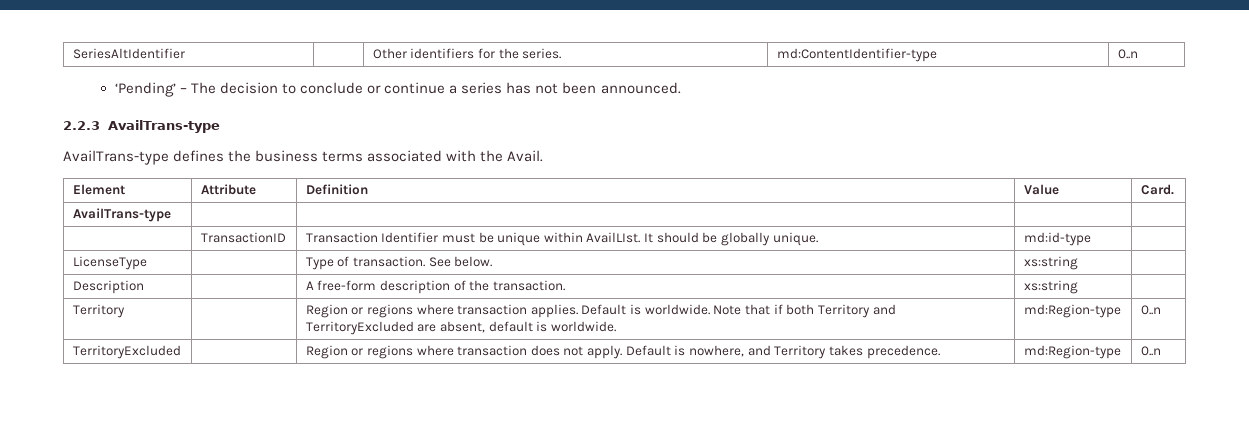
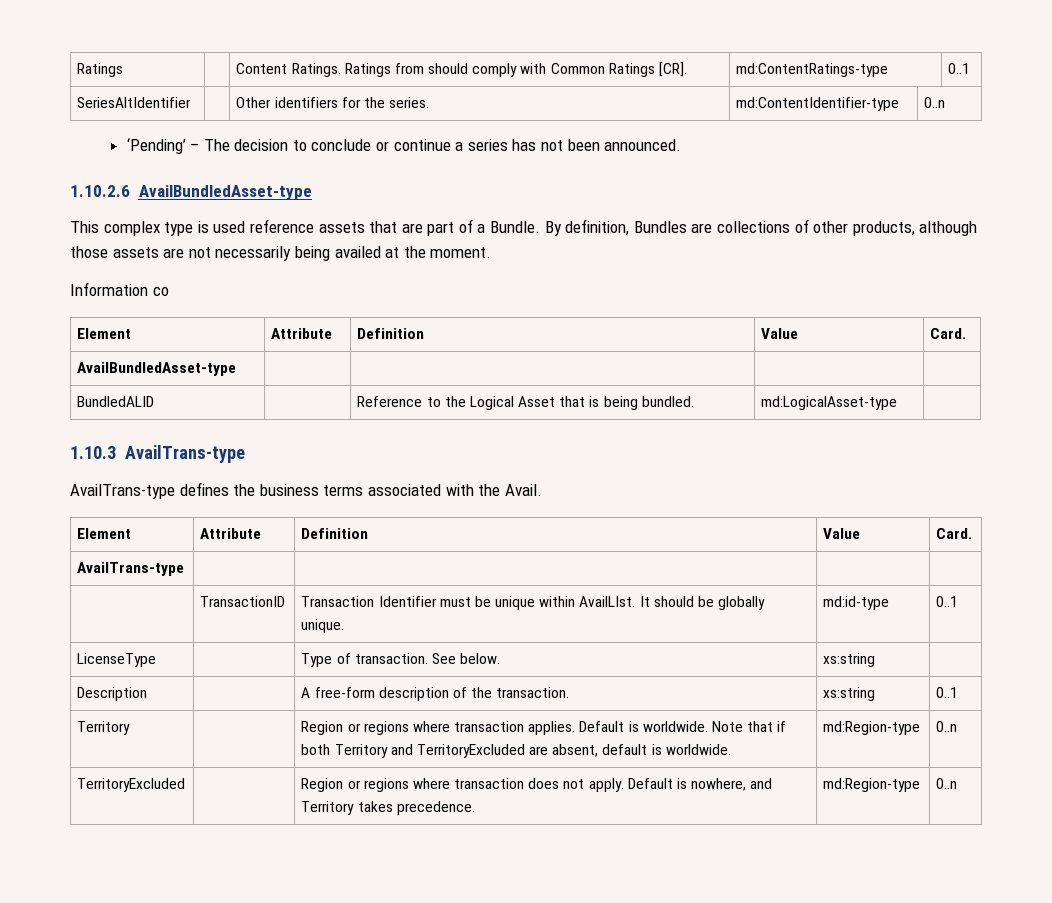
(72, 53) none -> [77,63,124,77] [236,62,688,77] [736,63,889,77] [948,63,971,74] Ratings | | Content Ratings. Ratings from should comply with Common Ratings [CR]. | md:ContentRatings-type | 0..1 //
[63,121,100,130] 2.2.3 -> [70,185,312,200] [70,219,978,236] [70,246,492,261] [70,282,169,296] [77,328,132,339] [271,328,333,339] [357,328,425,339] [761,328,799,339] [930,328,967,339] [77,362,237,376] [77,396,155,407] [357,396,694,410] [761,396,898,410] [70,446,116,459] 1.10.2.6 AvailBundledAsset-type // This complex type is used reference assets that are part of a Bundle. By definition, Bundles are collections of other products, although those assets are not necessarily being availed at the moment. // Information co // Element | Attribute | Definition | Value | Card. // AvailBundledAsset-type | | | | // BundledALID | | Reference to the Logical Asset that is being bundled. | md:LogicalAsset-type | // 1.10.3
(1091, 239) none -> [936,596,959,607] 0..1
(1078, 287) none -> [936,687,959,698] 0..1

